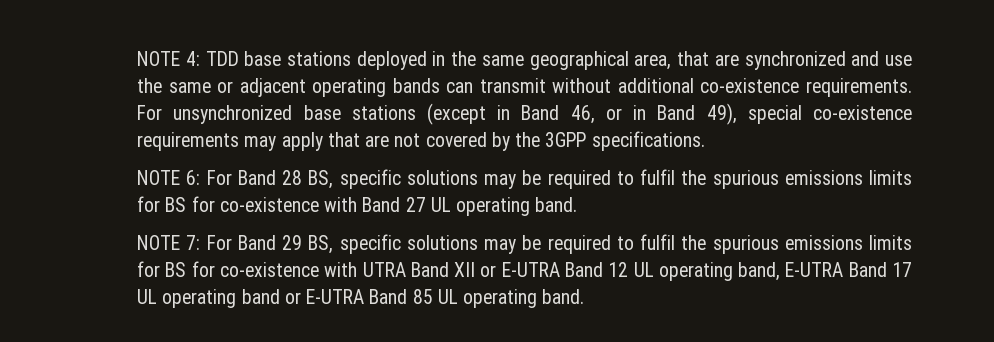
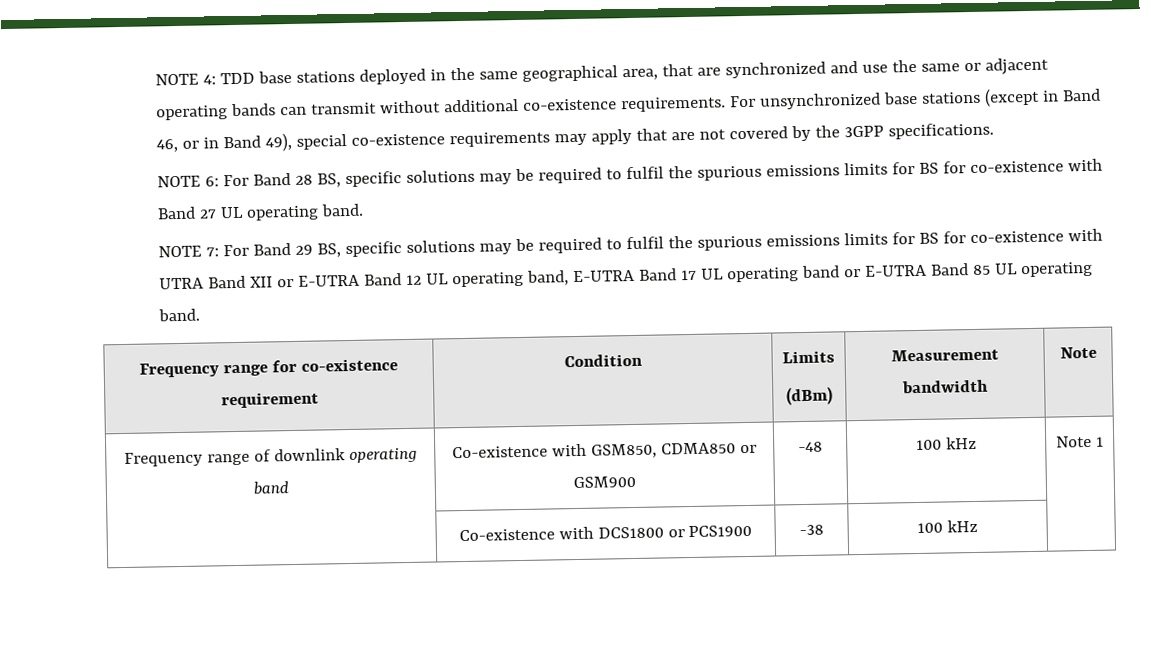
(585, 296) none -> [139,358,398,378] [220,391,319,409] [563,353,643,368] [782,350,836,364] [786,386,834,406] [890,348,999,362] [902,379,989,394] [1059,346,1097,359] [124,447,417,467] [252,481,289,495] [452,442,757,459] [573,475,636,489] [798,441,824,453] [916,436,977,451] [1056,435,1104,448] [458,524,753,542] [799,524,825,536] [917,519,978,533] // Frequency range for co-existence requirement | Condition | Limits // (dBm) | Measurement bandwidth | Note // Frequency range of downlink operating band | Co-existence with GSM850, CDMA850 or GSM900 | -48 | 100 kHz | Note 1 // | Co-existence with DCS1800 or PCS1900 | -38 | 100 kHz |

